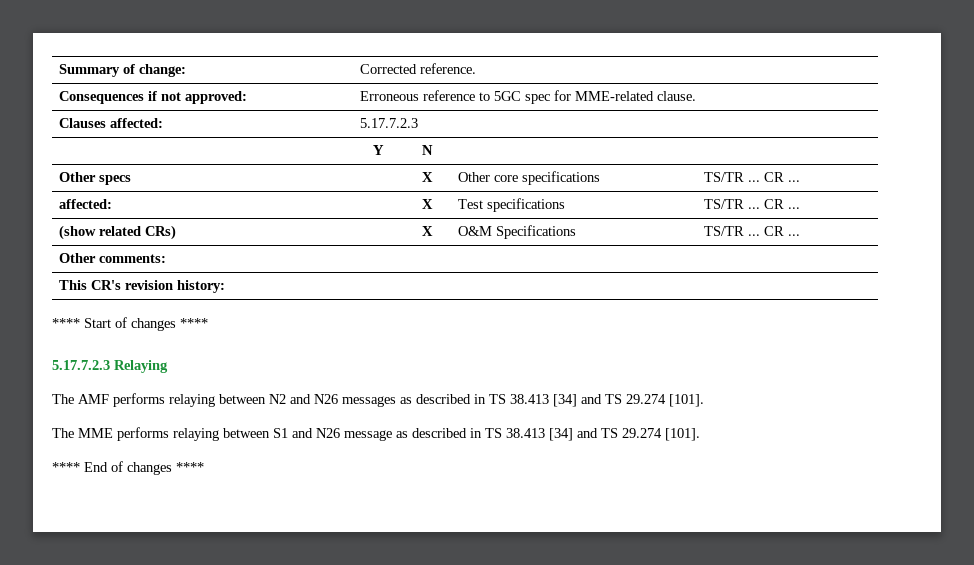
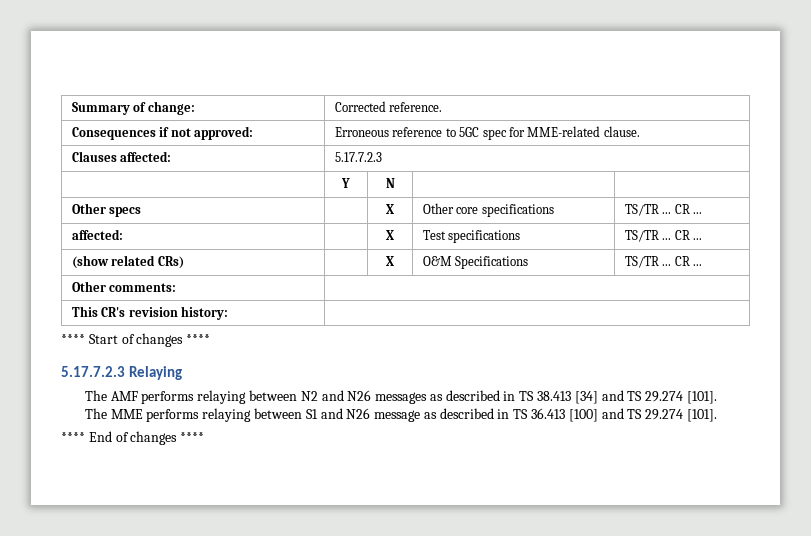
[506,428,573,441] 38.413 [34] -> [530,408,598,422] 36.413 [100]

